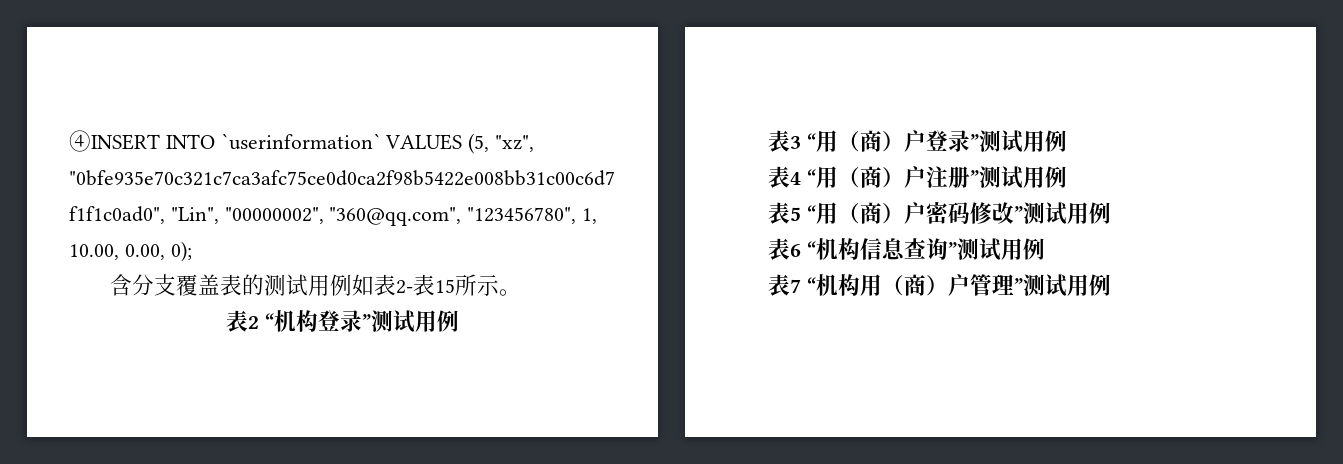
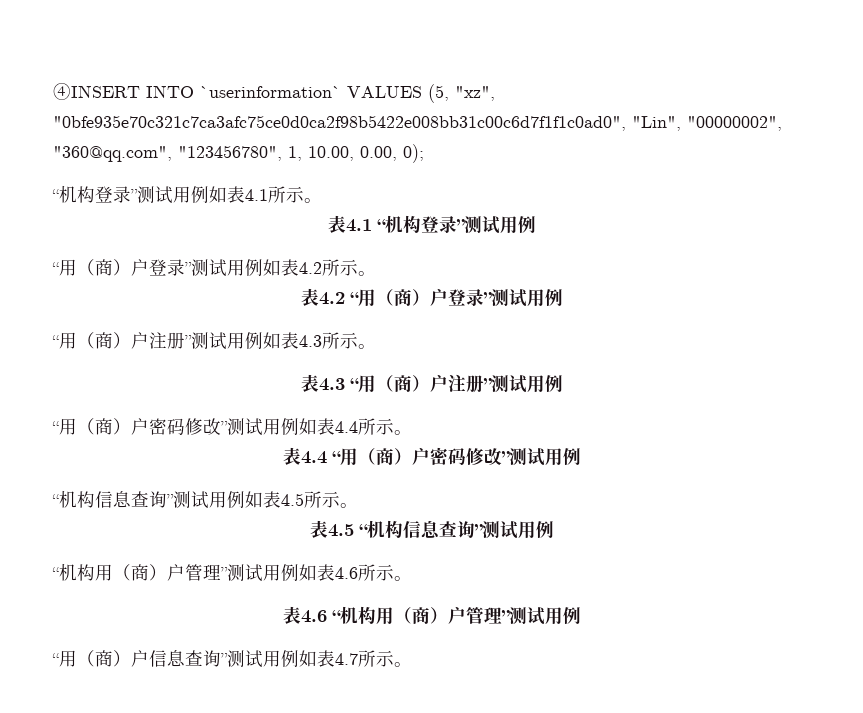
[109,274,521,296] [226,310,260,332] 含分支覆盖表的测试用例如表2-表15所示。 // 表2 -> [52,185,322,204] [327,215,372,233] “机构登录”测试用例如表4.1所示。 // 表4.1
[767,130,801,152] 表3 -> [52,259,376,277] [300,288,345,306] “用（商）户登录”测试用例如表4.2所示。 // 表4.2
[767,166,801,188] 表4 -> [52,332,376,350] [300,374,345,392] “用（商）户注册”测试用例如表4.3所示。 // 表4.3
[767,202,801,224] 表5 -> [52,418,412,436] [282,447,327,465] “用（商）户密码修改”测试用例如表4.4所示。 // 表4.4
[767,238,801,260] 表6 -> [52,490,358,509] [309,520,354,538] “机构信息查询”测试用例如表4.5所示。 // 表4.5
[767,274,1111,297] 表7 “机构用（商）户管理”测试用例 -> [52,563,412,582] [282,606,581,625] [52,650,412,668] “机构用（商）户管理”测试用例如表4.6所示。 // 表4.6 “机构用（商）户管理”测试用例 // “用（商）户信息查询”测试用例如表4.7所示。

